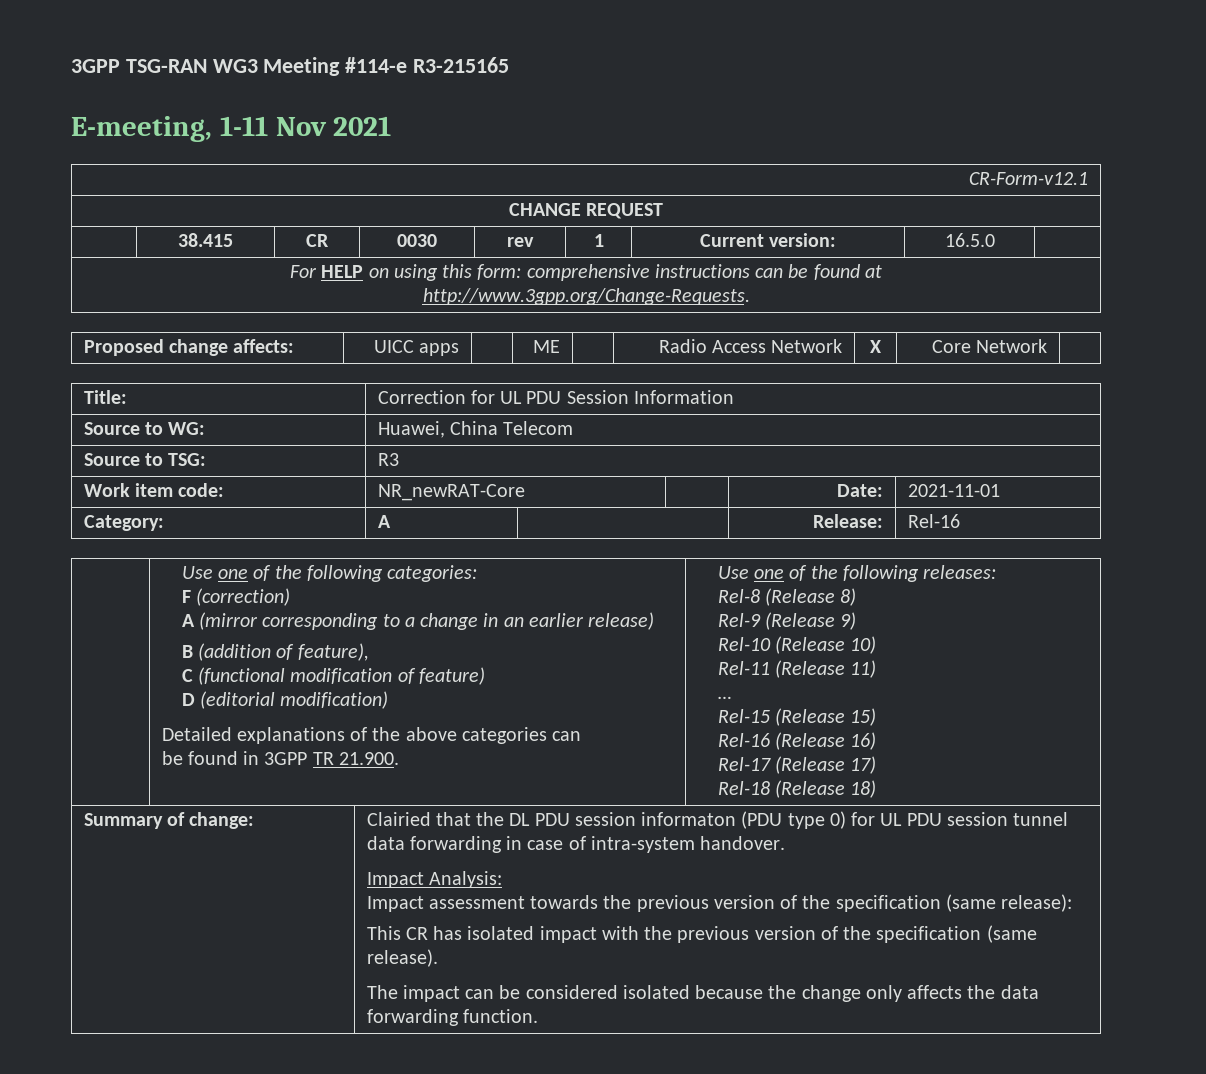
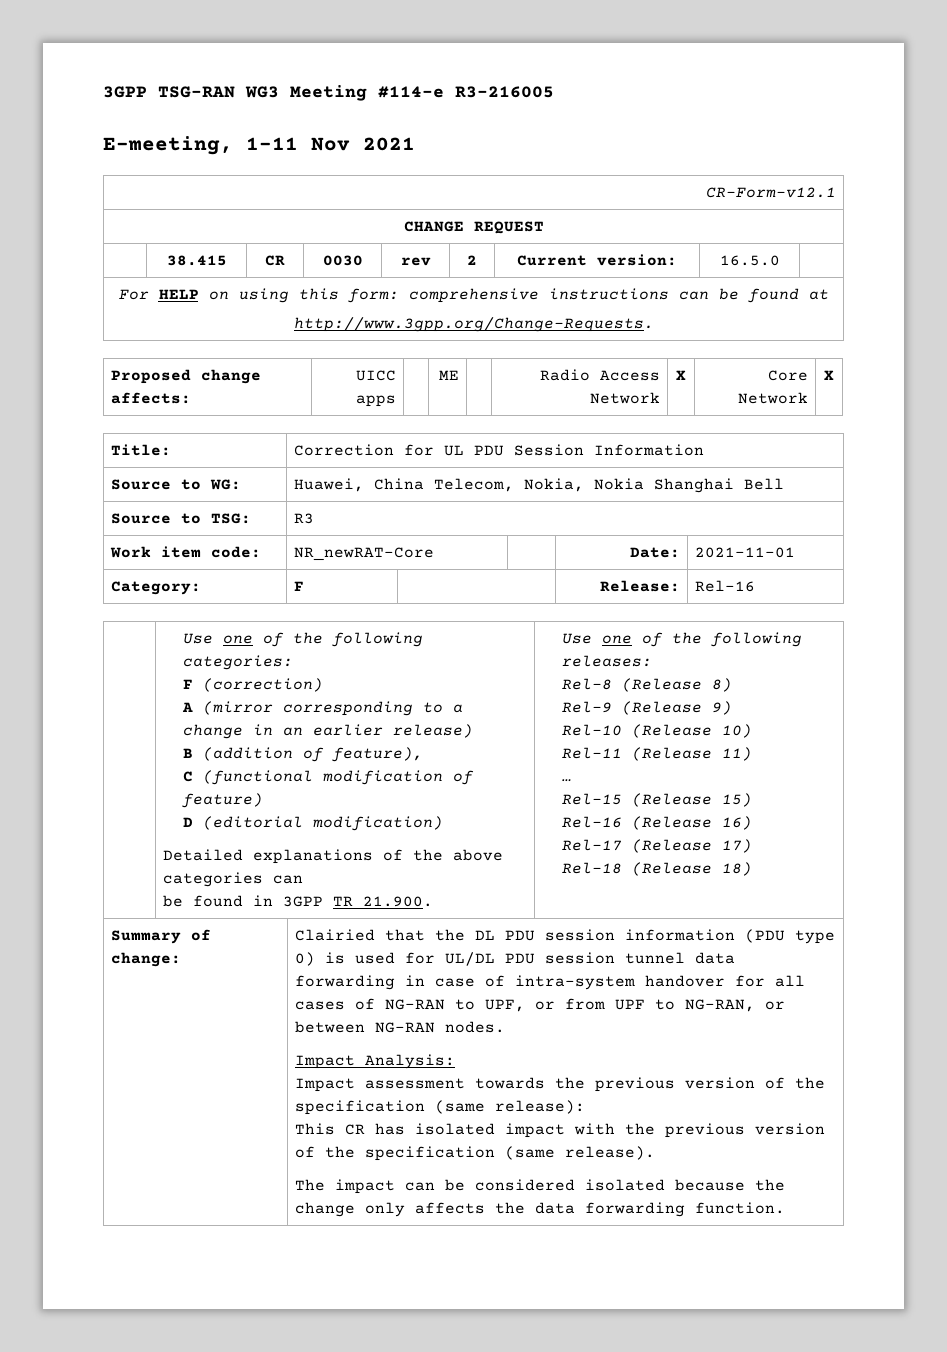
[413,57,510,73] R3-215165 -> [455,86,554,98] R3-216005
[593,234,604,247] 1 -> [467,255,477,265] 2
(1048, 346) none -> [824,370,834,380] X
[503,421,574,435] Telecom -> [434,478,785,493] Telecom, Nokia, Nokia Shanghai Bell
[377,515,391,528] A -> [294,581,305,591] F
[641,812,737,826] informaton -> [625,929,736,941] information
[851,812,903,826] for UL -> [325,952,496,966] is used for UL/DL
[700,836,786,850] handover. -> [645,975,806,987] [295,998,786,1012] [295,1021,506,1033] handover for all cases of NG-RAN to UPF, or from UPF to NG-RAN, or between NG-RAN nodes.

